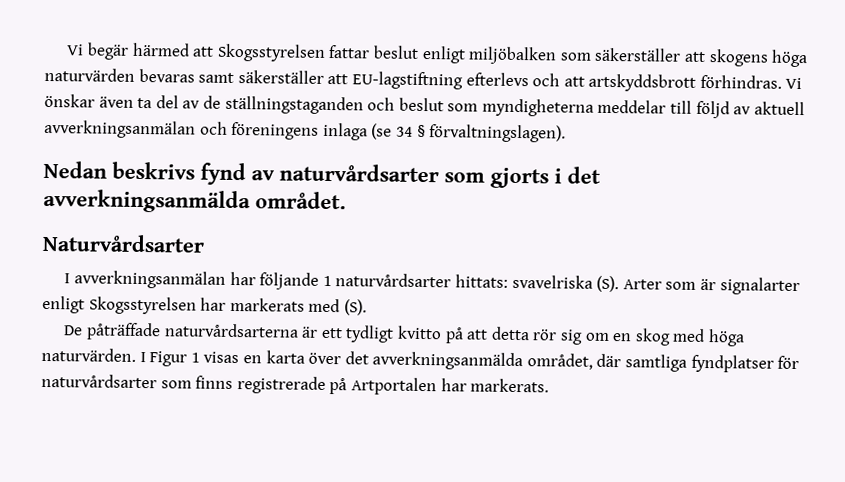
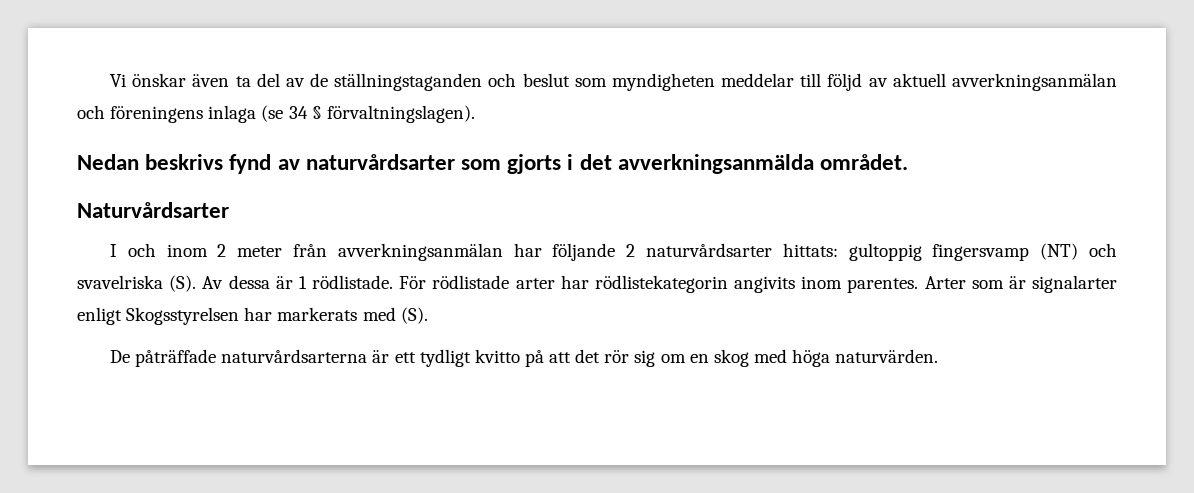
[66,42,809,68] [44,67,803,92] Vi begär härmed att Skogsstyrelsen fattar beslut enligt miljöbalken som säkerställer att skogens höga naturvärden bevaras samt säkerställer att EU-lagstiftning efterlevs och att artskyddsbrott förhindras. Vi -> [109,74,126,87] Vi
[481,98,594,117] myndigheterna -> [611,73,715,91] myndigheten
(71, 278) none -> [127,243,327,257] och inom 2 meter från
[322,275,332,287] 1 -> [626,244,636,257] 2
[511,274,620,293] svavelriska (S). -> [848,243,1118,261] [77,275,919,293] gultoppig fingersvamp (NT) och svavelriska (S). Av dessa är 1 rödlistade. För rödlistade arter har rödlistekategorin angivits inom parentes.
[490,326,530,341] detta -> [575,349,601,363] det
[139,350,800,373] [41,373,550,396] I Figur 1 visas en karta över det avverkningsanmälda området, där samtliga fyndplatser för naturvårdsarter som finns registrerade på Artportalen har markerats. -> (939, 356) none

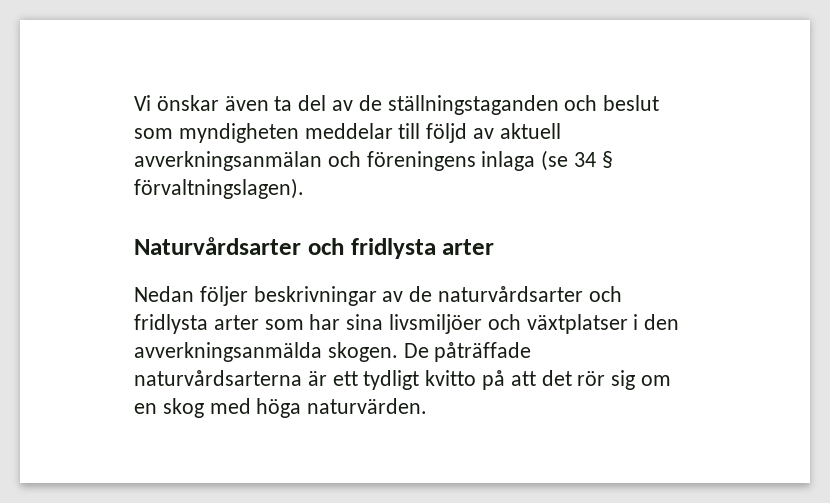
[77,154,909,174] [77,202,229,218] [109,243,1118,261] [77,275,1117,293] [77,307,428,325] Nedan beskrivs fynd av naturvårdsarter som gjorts i det avverkningsanmälda området. // Naturvårdsarter // I och inom 2 meter från avverkningsanmälan har följande 2 naturvårdsarter hittats: gultoppig fingersvamp (NT) och svavelriska (S). Av dessa är 1 rödlistade. För rödlistade arter har rödlistekategorin angivits inom parentes. Arter som är signalarter enligt Skogsstyrelsen har markerats med (S). // -> [134,237,495,259] [134,286,622,306] [134,314,680,334] [134,342,398,362] Naturvårdsarter och fridlysta arter // Nedan följer beskrivningar av de naturvårdsarter och fridlysta arter som har sina livsmiljöer och växtplatser i den avverkningsanmälda skogen.

